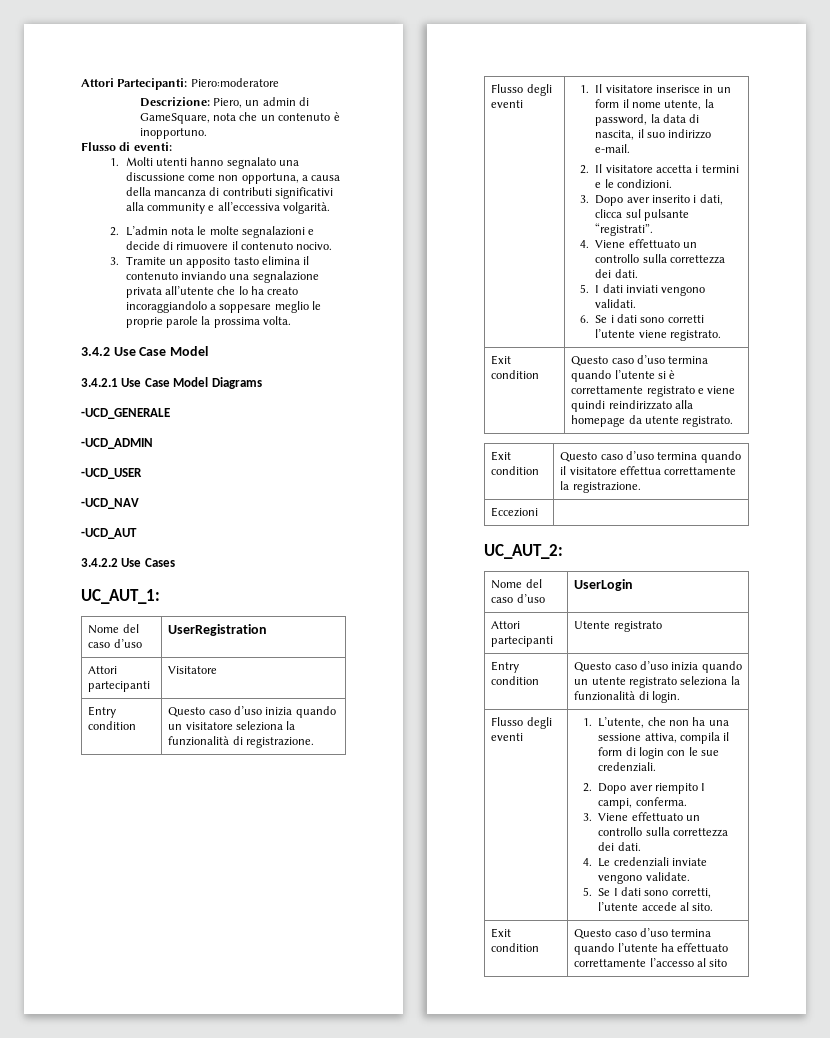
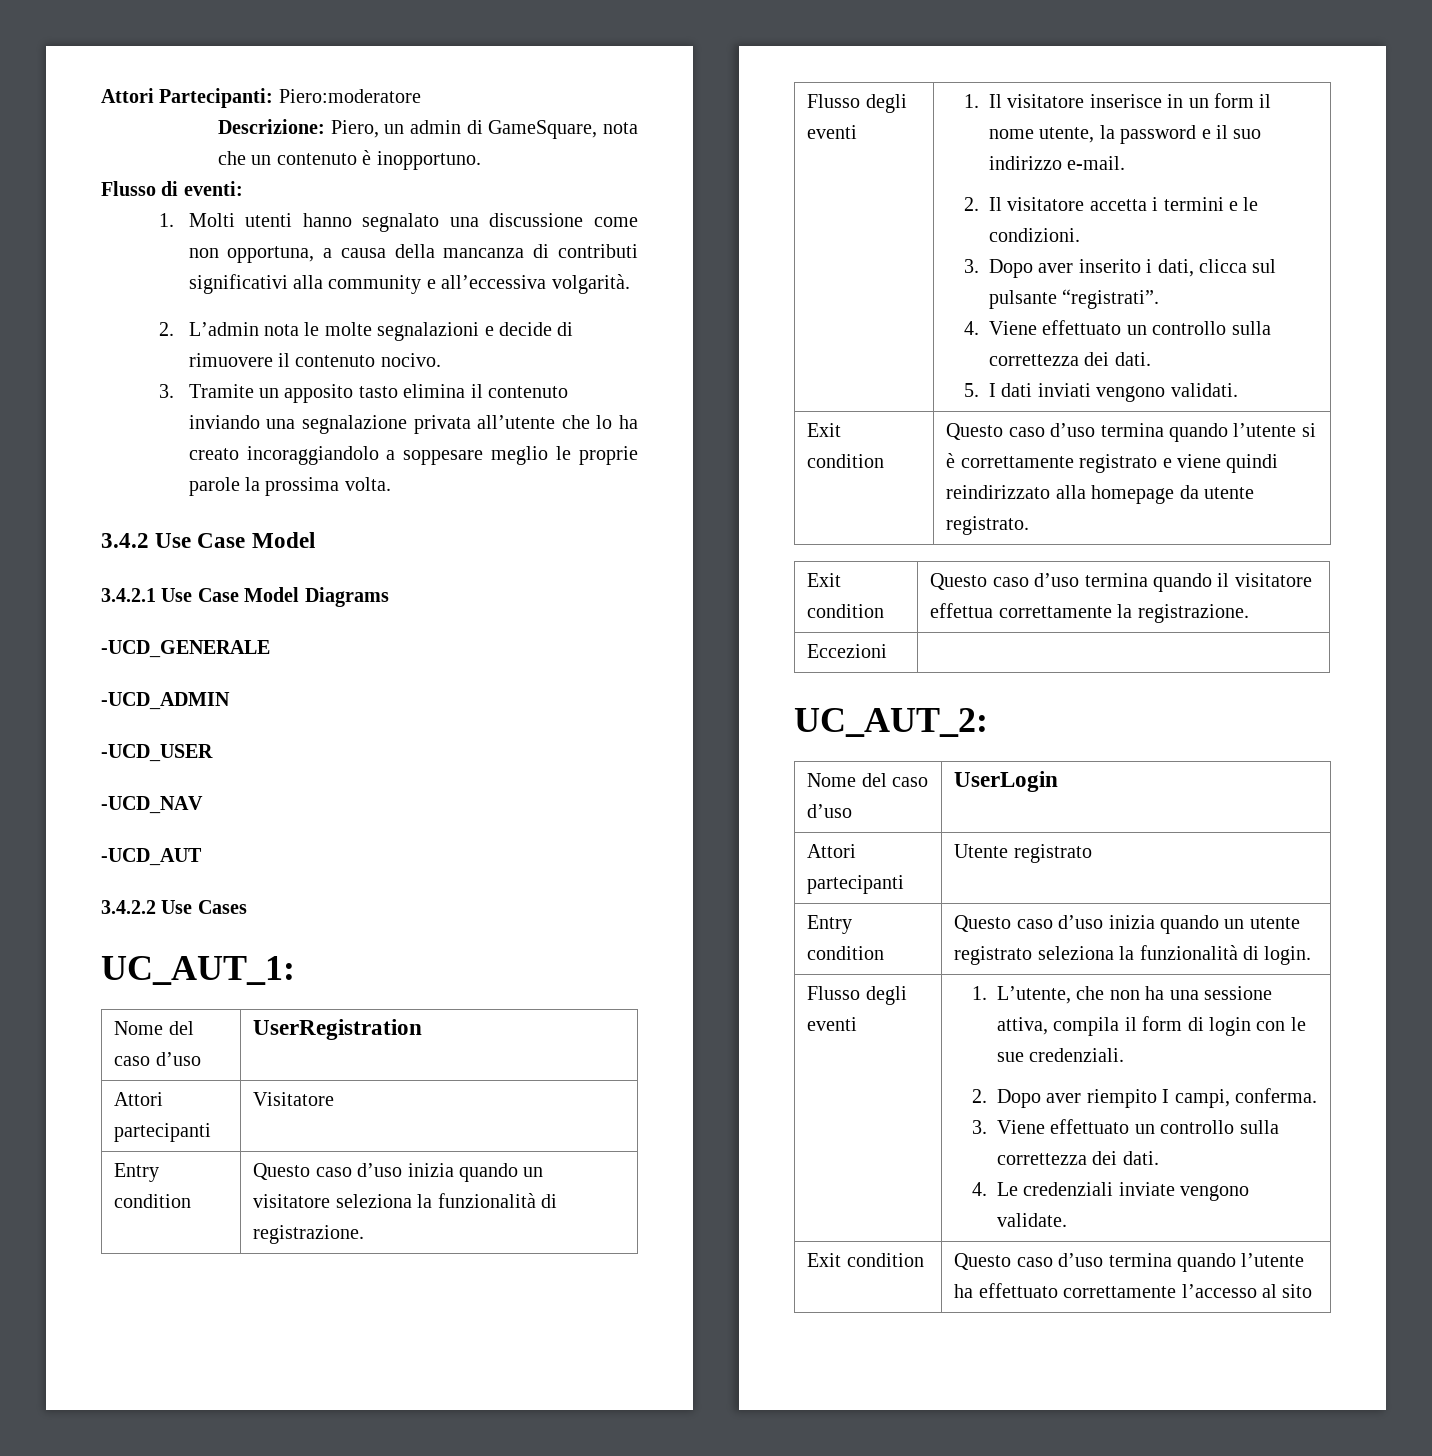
[595,114,700,126] [595,130,635,140] password, la data di nascita, -> [1120,125,1211,144] password e
[580,314,704,323] [595,329,722,341] // 6. Se i dati sono corretti l’utente viene registrato. -> (1238, 390) none
[583,887,711,898] [598,902,714,911] // 5. Se I dati sono corretti, l’utente accede al sito. -> (1067, 1220) none

